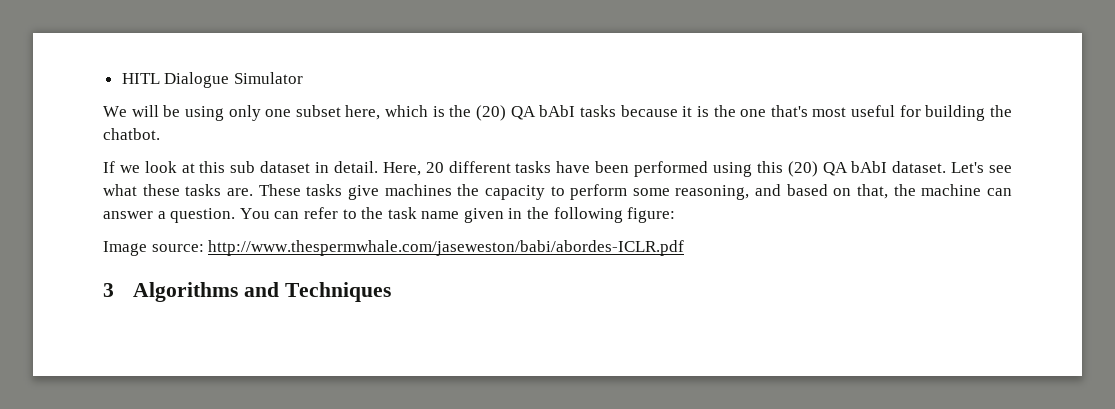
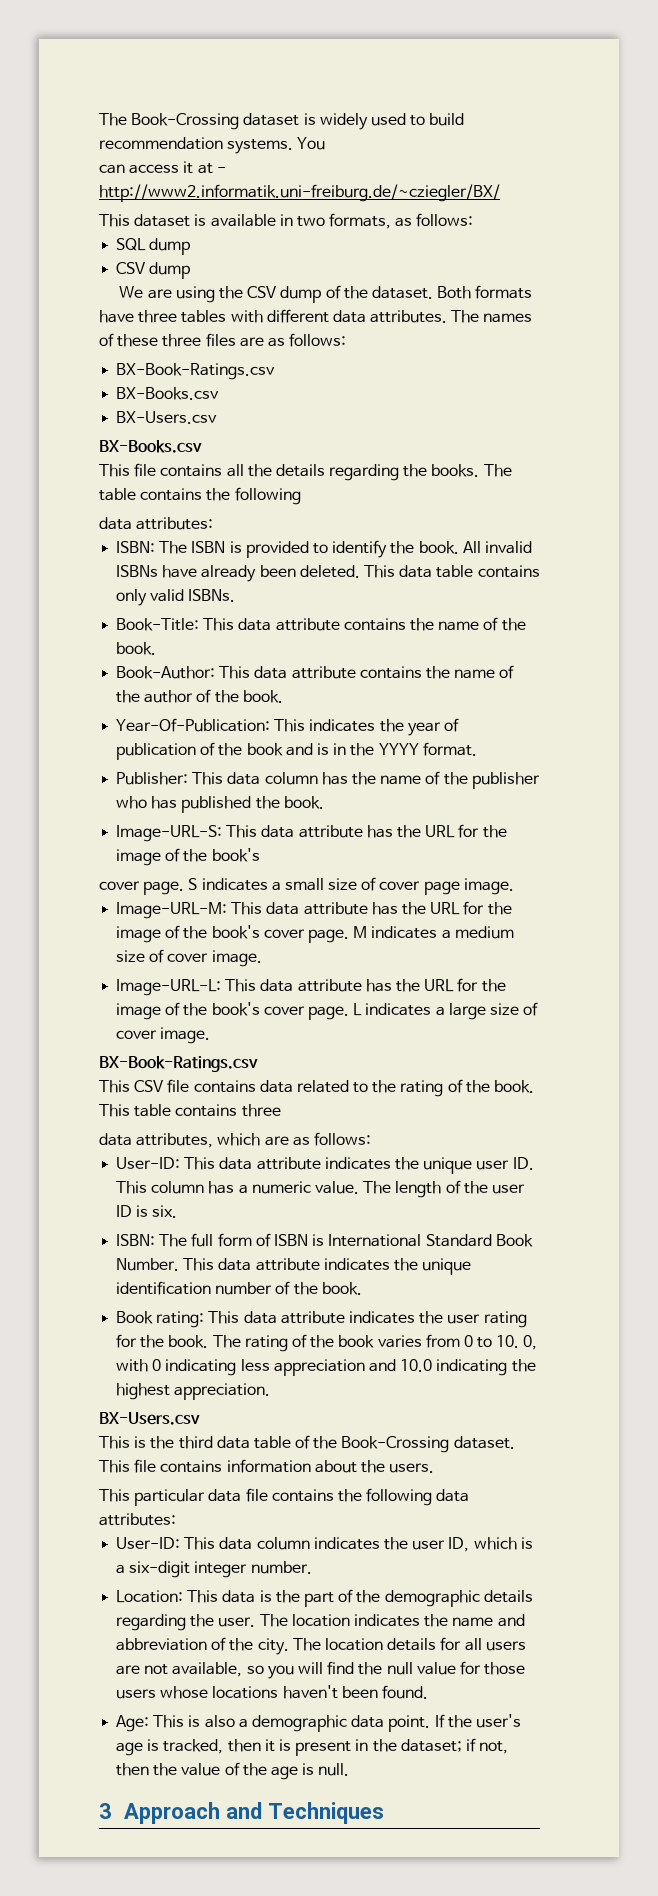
[121,72,303,88] [103,105,1012,121] [103,128,160,140] [103,161,1012,177] [103,184,1012,200] [103,207,676,223] [103,240,685,256] HITL Dialogue Simulator // We will be using only one subset here, which is the (20) QA bAbI tasks because it is the one that's most useful for building the chatbot. // If we look at this sub dataset in detail. Here, 20 different tasks have been performed using this (20) QA bAbI dataset. Let's see what these tasks are. These tasks give machines the capacity to perform some reasoning, and based on that, the machine can answer a question. You can refer to the task name given in the following figure: // Image source: http://www.thespermwhale.com/jaseweston/babi/abordes-ICLR.pdf -> [99,113,465,130] [99,137,326,154] [99,161,226,174] [99,184,500,202] [99,213,474,229] [116,238,191,255] [116,262,191,279] [119,285,533,303] [99,309,533,323] [99,333,347,347] [116,363,276,380] [116,387,220,400] [116,411,218,424] [99,440,202,453] [99,463,512,481] [99,487,301,505] [99,517,214,530] [116,540,532,558] [116,565,540,582] [116,589,236,606] [116,617,526,631] [116,642,157,655] [116,665,515,679] [116,689,283,703] [116,718,459,736] [116,742,477,760] [116,771,540,789] [116,796,324,813] [116,824,507,842] [116,848,260,866] [99,877,514,895] [116,901,512,919] [116,925,514,943] [116,949,262,967] [116,978,506,996] [116,1002,539,1020] [116,1027,211,1044] [99,1056,258,1072] [99,1079,535,1097] [99,1104,281,1117] [99,1132,371,1148] [116,1157,534,1174] [116,1180,525,1198] [116,1205,178,1218] [116,1233,533,1247] [116,1258,472,1275] [116,1281,362,1295] [116,1311,527,1328] [116,1334,538,1352] [116,1359,536,1376] [116,1383,271,1400] [99,1412,200,1425] [99,1435,515,1453] [99,1459,435,1473] [99,1488,470,1506] [99,1513,176,1526] [116,1537,533,1552] [116,1561,312,1578] [116,1589,533,1607] [116,1614,525,1631] [116,1637,526,1655] [116,1661,526,1679] [116,1685,428,1699] [116,1714,521,1732] [116,1738,509,1756] [116,1762,350,1780] The Book-Crossing dataset is widely used to build recommendation systems. You // can access it at - http://www2.informatik.uni-freiburg.de/~cziegler/BX/ // This dataset is available in two formats, as follows: // SQL dump // CSV dump // We are using the CSV dump of the dataset. Both formats have three tables with different data attributes. The names of these three files are as follows: // BX-Book-Ratings.csv // BX-Books.csv // BX-Users.csv // BX-Books.csv // This file contains all the details regarding the books. The table contains the following // data attributes: // ISBN: The ISBN is provided to identify the book. All invalid ISBNs have already been deleted. This data table contains only valid ISBNs. // Book-Title: This data attribute contains the name of the book. // Book-Author: This data attribute contains the name of the author of the book. // Year-Of-Publication: This indicates the year of publication of the book and is in the YYYY format. // Publisher: This data column has the name of the publisher who has published the book. // Image-URL-S: This data attribute has the URL for the image of the book's // cover page. S indicates a small size of cover page image. // Image-URL-M: This data attribute has the URL for the image of the book's cover page. M indicates a medium size of cover image. // Image-URL-L: This data attribute has the URL for the image of the book's cover page. L indicates a large size of cover image. // BX-Book-Ratings.csv // This CSV file contains data related to the rating of the book. This table contains three // data attributes, which are as follows: // User-ID: This data attribute indicates the unique user ID. This column has a numeric value. The length of the user ID is six. // ISBN: The full form of ISBN is International Standard Book Number. This data attribute indicates the unique identification number of the book. // Book rating: This data attribute indicates the user rating for the book. The rating of the book varies from 0 to 10. 0, with 0 indicating less appreciation and 10.0 indicating the highest appreciation. // BX-Users.csv // This is the third data table of the Book-Crossing dataset. This file contains information about the users. // This particular data file contains the following data attributes: // User-ID: This data column indicates the user ID, which is a six-digit integer number. // Location: This data is the part of the demographic details regarding the user. The location indicates the name and abbreviation of the city. The location details for all users are not available, so you will find the null value for those users whose locations haven't been found. // Age: This is also a demographic data point. If the user's age is tracked, then it is present in the dataset; if not, then the value of the age is null.
[133,282,239,302] Algorithms -> [124,1802,221,1824] Approach

